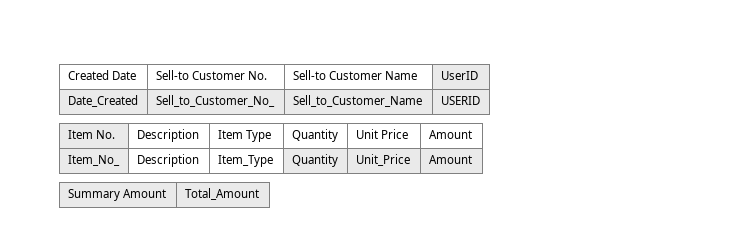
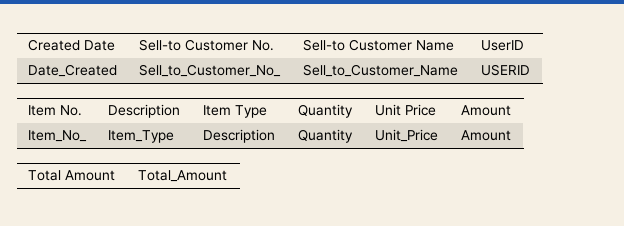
[136,154,199,167] [217,155,273,167] | Description | Item_Type -> [107,130,174,143] [202,129,275,143] | Item_Type | Description
[67,189,120,201] Summary -> [27,170,61,181] Total

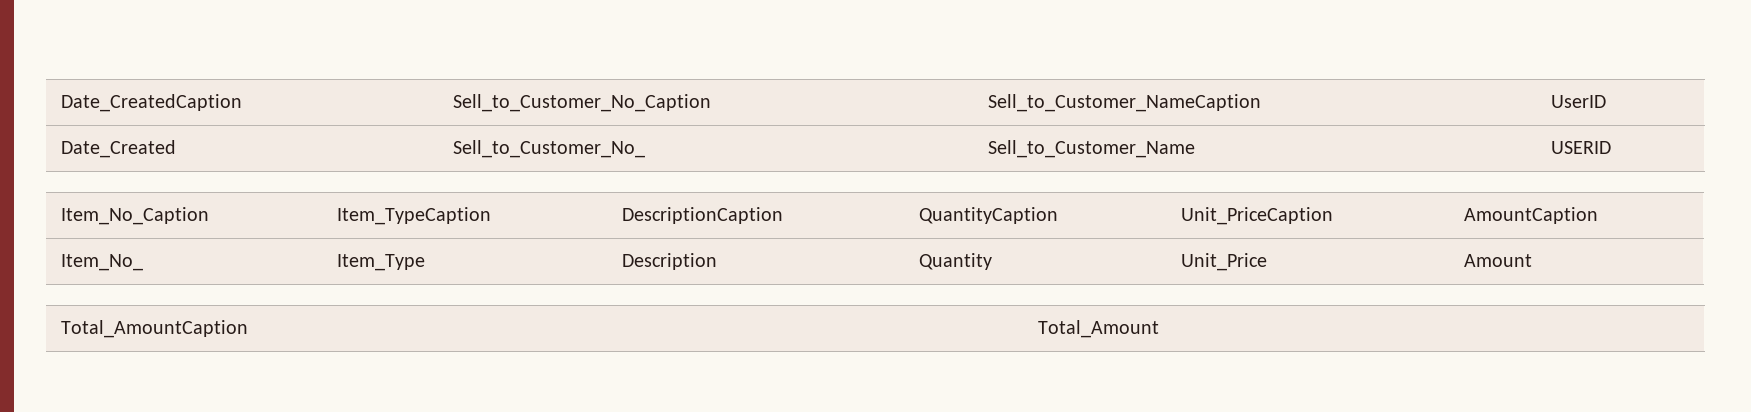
[27,39,115,51] [138,39,274,51] [302,39,454,51] Created Date | Sell-to Customer No. | Sell-to Customer Name -> [60,94,242,112] [452,94,711,112] [987,94,1261,112] Date_CreatedCaption | Sell_to_Customer_No_Caption | Sell_to_Customer_NameCaption
[27,105,82,116] [107,104,180,118] [202,105,267,118] [297,104,353,118] [374,104,436,116] [460,105,511,116] Item No. | Description | Item Type | Quantity | Unit Price | Amount -> [60,207,209,225] [336,207,491,225] [621,207,783,224] [918,207,1058,224] [1180,207,1333,225] [1463,207,1598,224] Item_No_Caption | Item_TypeCaption | DescriptionCaption | QuantityCaption | Unit_PriceCaption | AmountCaption
[27,170,115,181] Total Amount -> [60,320,248,338] Total_AmountCaption

